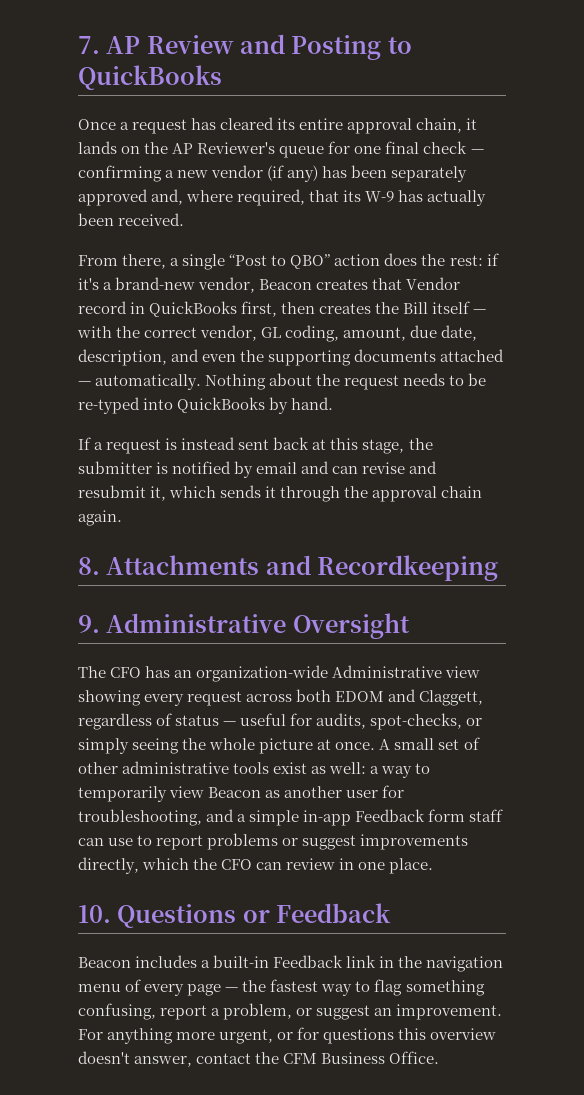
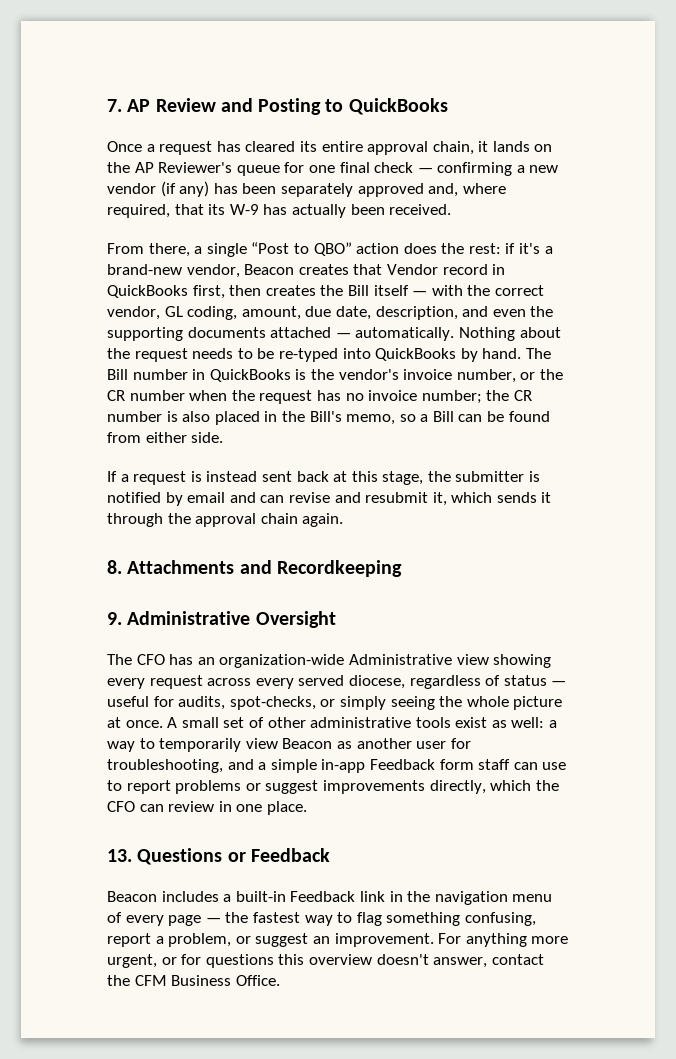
(334, 403) none -> [525,348,551,359] [107,369,563,383] [107,390,532,404] [107,411,550,425] [107,432,224,443] The Bill number in QuickBooks is the vendor's invoice number, or the CR number when the request has no invoice number; the CR number is also placed in the Bill's memo, so a Bill can be found from either side.
[296,689,484,706] both EDOM and Claggett, -> [255,675,405,689] every served diocese,
[78,905,111,923] 10. -> [107,849,132,862] 13.

